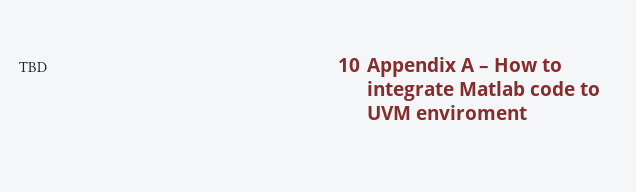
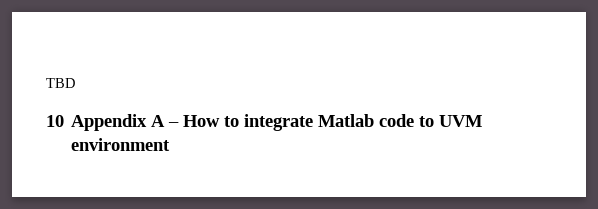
[416,105,528,120] enviroment -> [71,138,171,151] environment

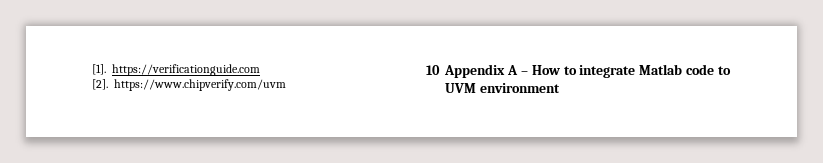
[46,78,75,88] TBD -> [92,64,261,76] [92,79,287,91] [1]. https://verificationguide.com // [2]. https://www.chipverify.com/uvm

